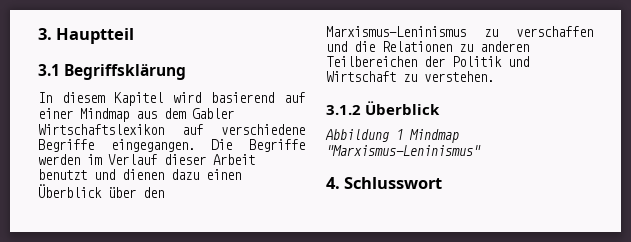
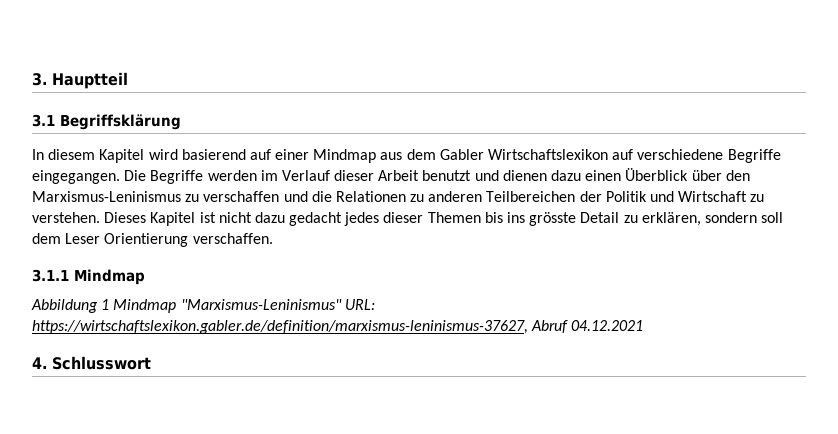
[326,101,441,115] // 3.1.2 Überblick -> [104,212,784,226] [32,233,273,247] [32,269,145,285] Dieses Kapitel ist nicht dazu gedacht jedes dieser Themen bis ins grösste Detail zu erklären, sondern soll dem Leser Orientierung verschaffen. // 3.1.1 Mindmap
(481, 150) none -> [344,299,375,310] [32,320,644,334] URL: https://wirtschaftslexikon.gabler.de/definition/marxismus-leninismus-37627, Abruf 04.12.2021

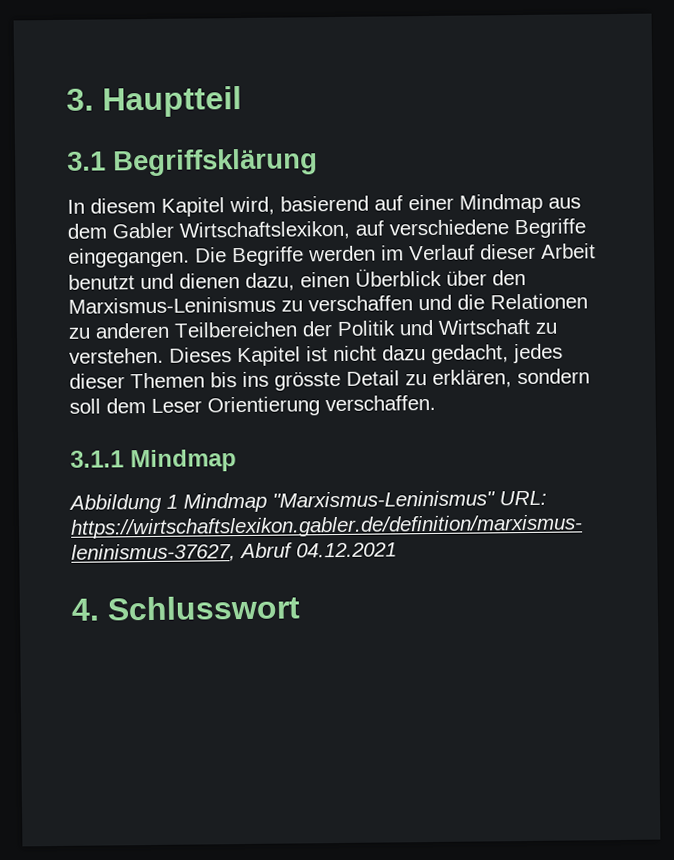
[148,149,178,160] wird -> [229,196,275,216] wird,
[488,149,609,160] Wirtschaftslexikon -> [179,220,350,241] Wirtschaftslexikon,
[551,170,582,181] dazu -> [245,272,295,291] dazu,
[289,212,343,226] gedacht -> [431,344,509,364] gedacht,

